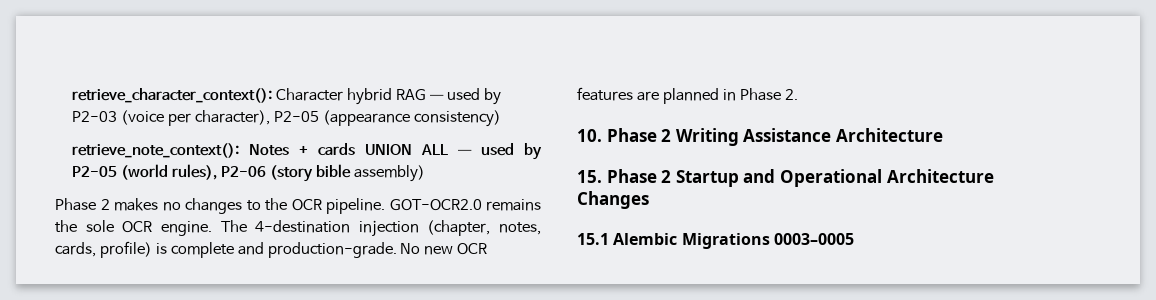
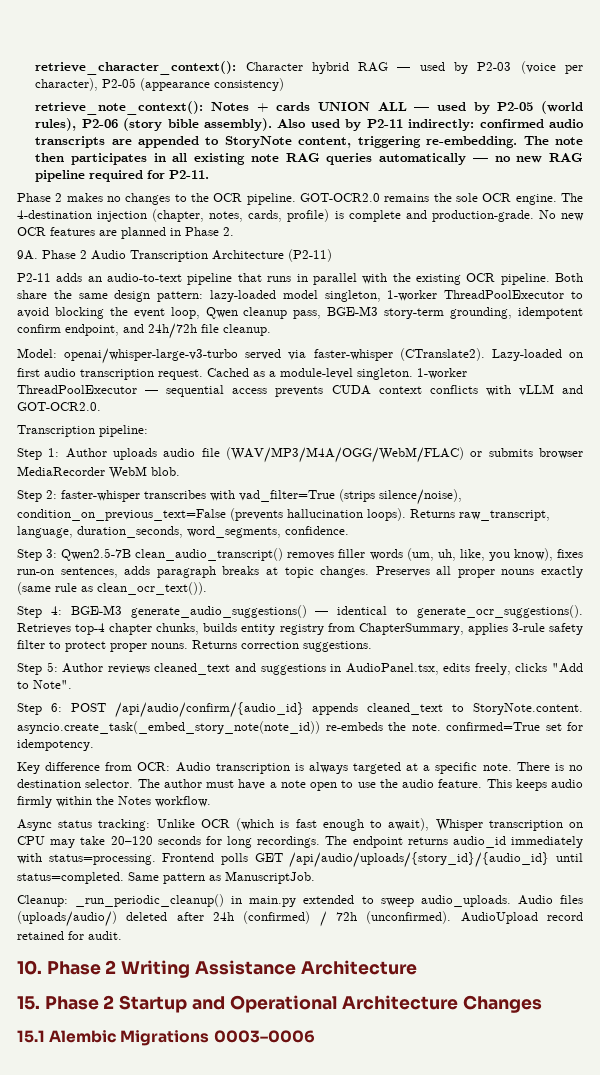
[353,165,425,182] assembly) -> [203,118,584,131] [35,136,583,148] [35,153,584,165] [35,170,210,182] assembly). Also used by P2-11 indirectly: confirmed audio transcripts are appended to StoryNote content, triggering re-embedding. The note then participates in all existing note RAG queries automatically — no new RAG pipeline required for P2-11.
(798, 94) none -> [17,249,332,262] [17,273,583,285] [17,290,583,302] [17,306,584,319] [17,323,271,339] [17,348,583,364] [17,368,467,380] [17,384,584,397] [17,402,101,411] [17,425,148,437] [17,447,583,463] [17,466,180,479] [17,489,462,505] [17,508,550,521] [17,526,349,538] [17,548,583,561] [17,566,583,578] [17,582,207,595] [17,605,583,618] [17,623,583,635] [17,640,372,652] [17,662,583,675] [17,680,72,689] [17,702,583,718] [17,721,583,734] [17,739,94,751] [17,762,583,774] [17,779,583,791] [17,796,211,808] [17,818,583,831] [17,836,583,848] [17,852,583,868] [17,871,315,884] [17,894,583,907] [17,911,583,927] [17,931,122,940] // 9A. Phase 2 Audio Transcription Architecture (P2-11) // P2-11 adds an audio-to-text pipeline that runs in parallel with the existing OCR pipeline. Both share the same design pattern: lazy-loaded model singleton, 1-worker ThreadPoolExecutor to avoid blocking the event loop, Qwen cleanup pass, BGE-M3 story-term grounding, idempotent confirm endpoint, and 24h/72h file cleanup. // Model: openai/whisper-large-v3-turbo served via faster-whisper (CTranslate2). Lazy-loaded on first audio transcription request. Cached as a module-level singleton. 1-worker ThreadPoolExecutor — sequential access prevents CUDA context conflicts with vLLM and GOT-OCR2.0. // Transcription pipeline: // Step 1: Author uploads audio file (WAV/MP3/M4A/OGG/WebM/FLAC) or submits browser MediaRecorder WebM blob. // Step 2: faster-whisper transcribes with vad_filter=True (strips silence/noise), condition_on_previous_text=False (prevents hallucination loops). Returns raw_transcript, language, duration_seconds, word_segments, confidence. // Step 3: Qwen2.5-7B clean_audio_transcript() removes filler words (um, uh, like, you know), fixes run-on sentences, adds paragraph breaks at topic changes. Preserves all proper nouns exactly (same rule as clean_ocr_text()). // Step 4: BGE-M3 generate_audio_suggestions() — identical to generate_ocr_suggestions(). Retrieves top-4 chapter chunks, builds entity registry from ChapterSummary, applies 3-rule safety filter to protect proper nouns. Returns correction suggestions. // Step 5: Author reviews cleaned_text and suggestions in AudioPanel.tsx, edits freely, clicks "Add to Note". // Step 6: POST /api/audio/confirm/{audio_id} appends cleaned_text to StoryNote.content. asyncio.create_task(_embed_story_note(note_id)) re-embeds the note. confirmed=True set for idempotency. // Key difference from OCR: Audio transcription is always targeted at a specific note. There is no destination selector. The author must have a note open to use the audio feature. This keeps audio firmly within the Notes workflow. // Async status tracking: Unlike OCR (which is fast enough to await), Whisper transcription on CPU may take 20–120 seconds for long recordings. The endpoint returns audio_id immediately with status=processing. Frontend polls GET /api/audio/uploads/{story_id}/{audio_id} until status=completed. Same pattern as ManuscriptJob. // Cleanup: _run_periodic_cleanup() in main.py extended to sweep audio_uploads. Audio files (uploads/audio/) deleted after 24h (confirmed) / 72h (unconfirmed). AudioUpload record retained for audit.
[773,233,854,245] 0003–0005 -> [213,1030,315,1043] 0003–0006

